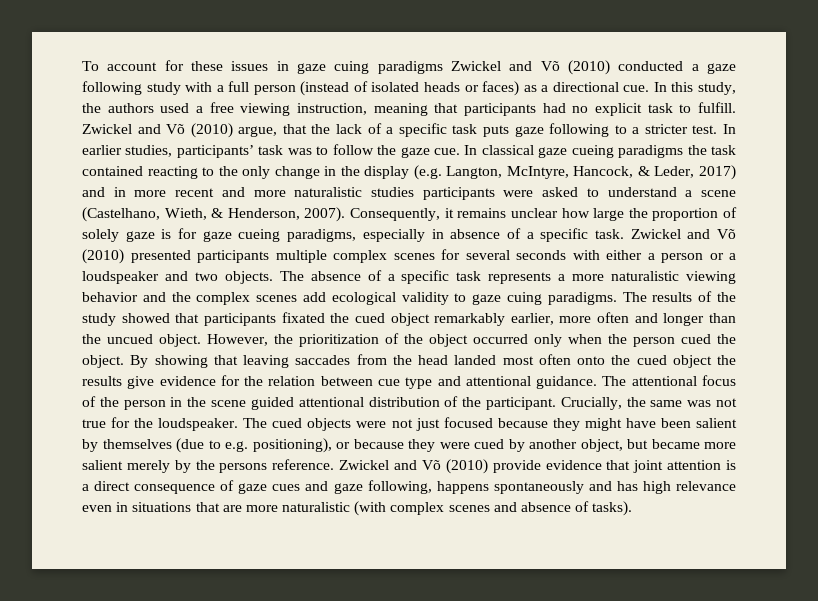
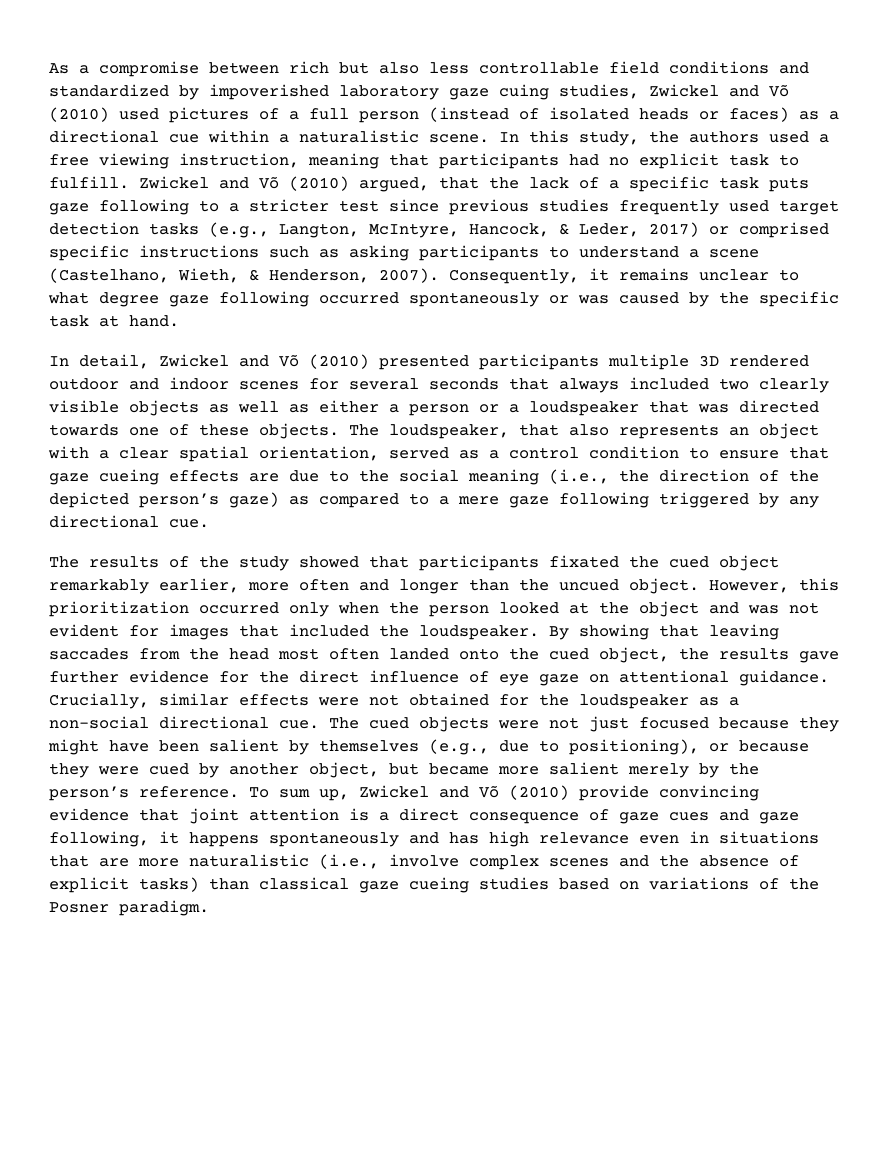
[82,60,737,75] [82,81,213,95] To account for these issues in gaze cuing paradigms Zwickel and Võ (2010) conducted a gaze following study with -> [49,61,809,77] [49,84,789,100] [49,107,279,123] As a compromise between rich but also less controllable field conditions and standardized by impoverished laboratory gaze cuing studies, Zwickel and Võ (2010) used pictures of
[623,85,650,92] cue. -> [169,130,489,143] cue within a naturalistic scene.
[238,126,278,137] argue, -> [359,177,429,192] argued,
[692,124,736,134] [82,144,736,158] [82,165,442,180] test. In earlier studies, participants’ task was to follow the gaze cue. In classical gaze cueing paradigms the task contained reacting to the only change in the display (e.g. -> [339,199,839,215] [49,222,269,238] test since previous studies frequently used target detection tasks (e.g.,
[82,187,579,200] and in more recent and more naturalistic studies participants were asked -> [709,222,829,238] [49,245,539,261] or comprised specific instructions such as asking participants
[561,207,738,221] [82,228,624,242] how large the proportion of solely gaze is for gaze cueing paradigms, especially in absence of a specific task. -> [779,269,799,281] [48,291,839,307] [49,315,179,327] [49,354,149,369] to what degree gaze following occurred spontaneously or was caused by the specific task at hand. // In detail,
[333,249,600,263] complex scenes for several seconds with -> [699,355,809,367] [49,377,829,393] [49,400,309,416] 3D rendered outdoor and indoor scenes for several seconds that always included two clearly visible objects as well as
[164,270,737,284] [82,292,617,305] and two objects. The absence of a specific task represents a more naturalistic viewing behavior and the complex scenes add ecological validity to gaze cuing paradigms. -> [649,400,819,413] [49,423,819,439] [48,446,829,462] [49,469,819,485] [49,492,819,508] [49,515,209,528] that was directed towards one of these objects. The loudspeaker, that also represents an object with a clear spatial orientation, served as a control condition to ensure that gaze cueing effects are due to the social meaning (i.e., the direction of the depicted person’s gaze) as compared to a mere gaze following triggered by any directional cue. //
[274,333,468,347] the prioritization of the object -> [799,578,839,591] [49,601,189,617] this prioritization
[681,334,736,344] [82,355,124,368] cued the object. -> [499,601,819,617] [49,624,539,640] looked at the object and was not evident for images that included the loudspeaker.
[454,355,497,365] landed -> (269, 654) none
(571, 359) none -> [389,648,449,660] landed
[672,355,712,368] object -> [599,647,669,663] object,
[127,376,155,389] give -> [799,651,839,663] [49,671,119,683] gave further
[268,375,737,389] [82,396,737,410] [82,417,239,431] relation between cue type and attentional guidance. The attentional focus of the person in the scene guided attentional distribution of the participant. Crucially, the same was not true for the loudspeaker. -> [299,670,829,686] [49,693,739,709] [49,716,319,729] direct influence of eye gaze on attentional guidance. Crucially, similar effects were not obtained for the loudspeaker as a non-social directional cue.
[176,438,248,453] (due to e.g. -> [429,739,559,755] (e.g., due to
[219,459,335,473] persons reference. -> [49,786,349,801] person’s reference. To sum up,
(541, 466) none -> [659,785,759,801] convincing
(432, 487) none -> [159,831,179,844] it
[354,501,387,516] (with -> [319,854,459,869] (i.e., involve
[521,501,633,516] absence of tasks). -> [659,855,799,867] [49,877,819,893] [49,900,209,916] the absence of explicit tasks) than classical gaze cueing studies based on variations of the Posner paradigm.

